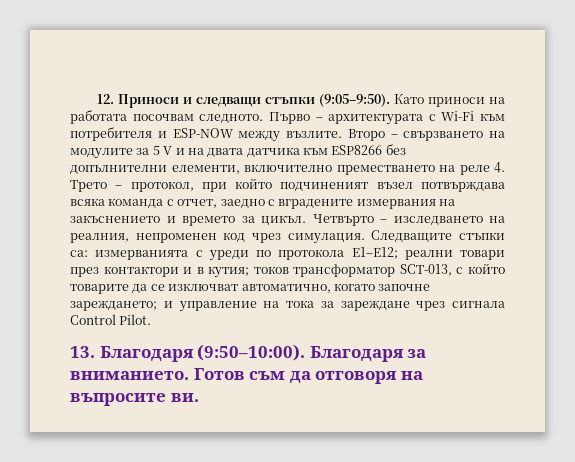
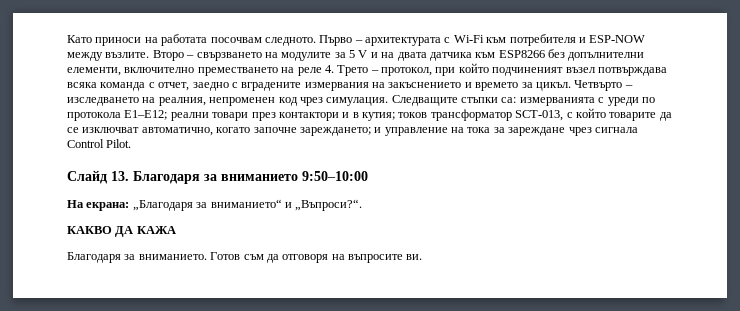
[96,94,390,108] 12. Приноси и следващи стъпки (9:05–9:50). -> (67, 39) none
(152, 319) none -> [67,170,107,184] Слайд
[197,344,306,361] (9:50–10:00). -> [204,171,368,181] [67,199,363,211] [67,226,176,237] за вниманието 9:50–10:00 // На екрана: „Благодаря за вниманието“ и „Въпроси?“. // КАКВО ДА КАЖА //

